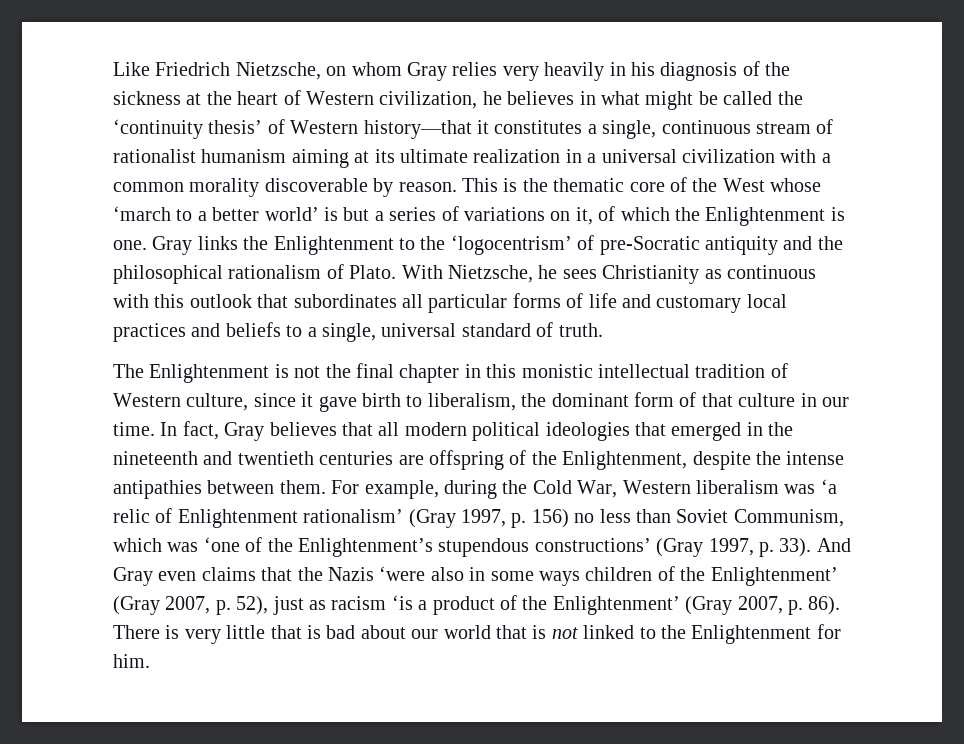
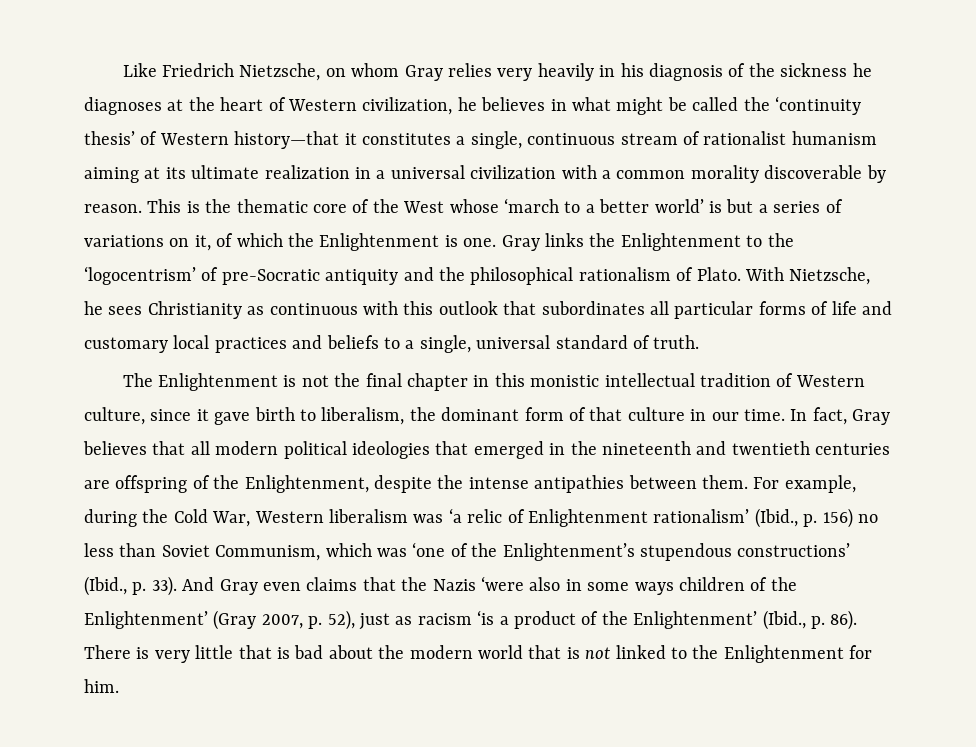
(181, 98) none -> [852,63,872,77] [84,97,162,115] he diagnoses
[408,509,506,528] (Gray 1997, -> [754,508,798,528] (Ibid.,
[656,538,754,557] (Gray 1997, -> [84,576,127,596] (Ibid.,
[685,596,783,615] (Gray 2007, -> [762,610,806,630] (Ibid.,
[411,629,439,639] our -> [378,645,473,659] the modern

